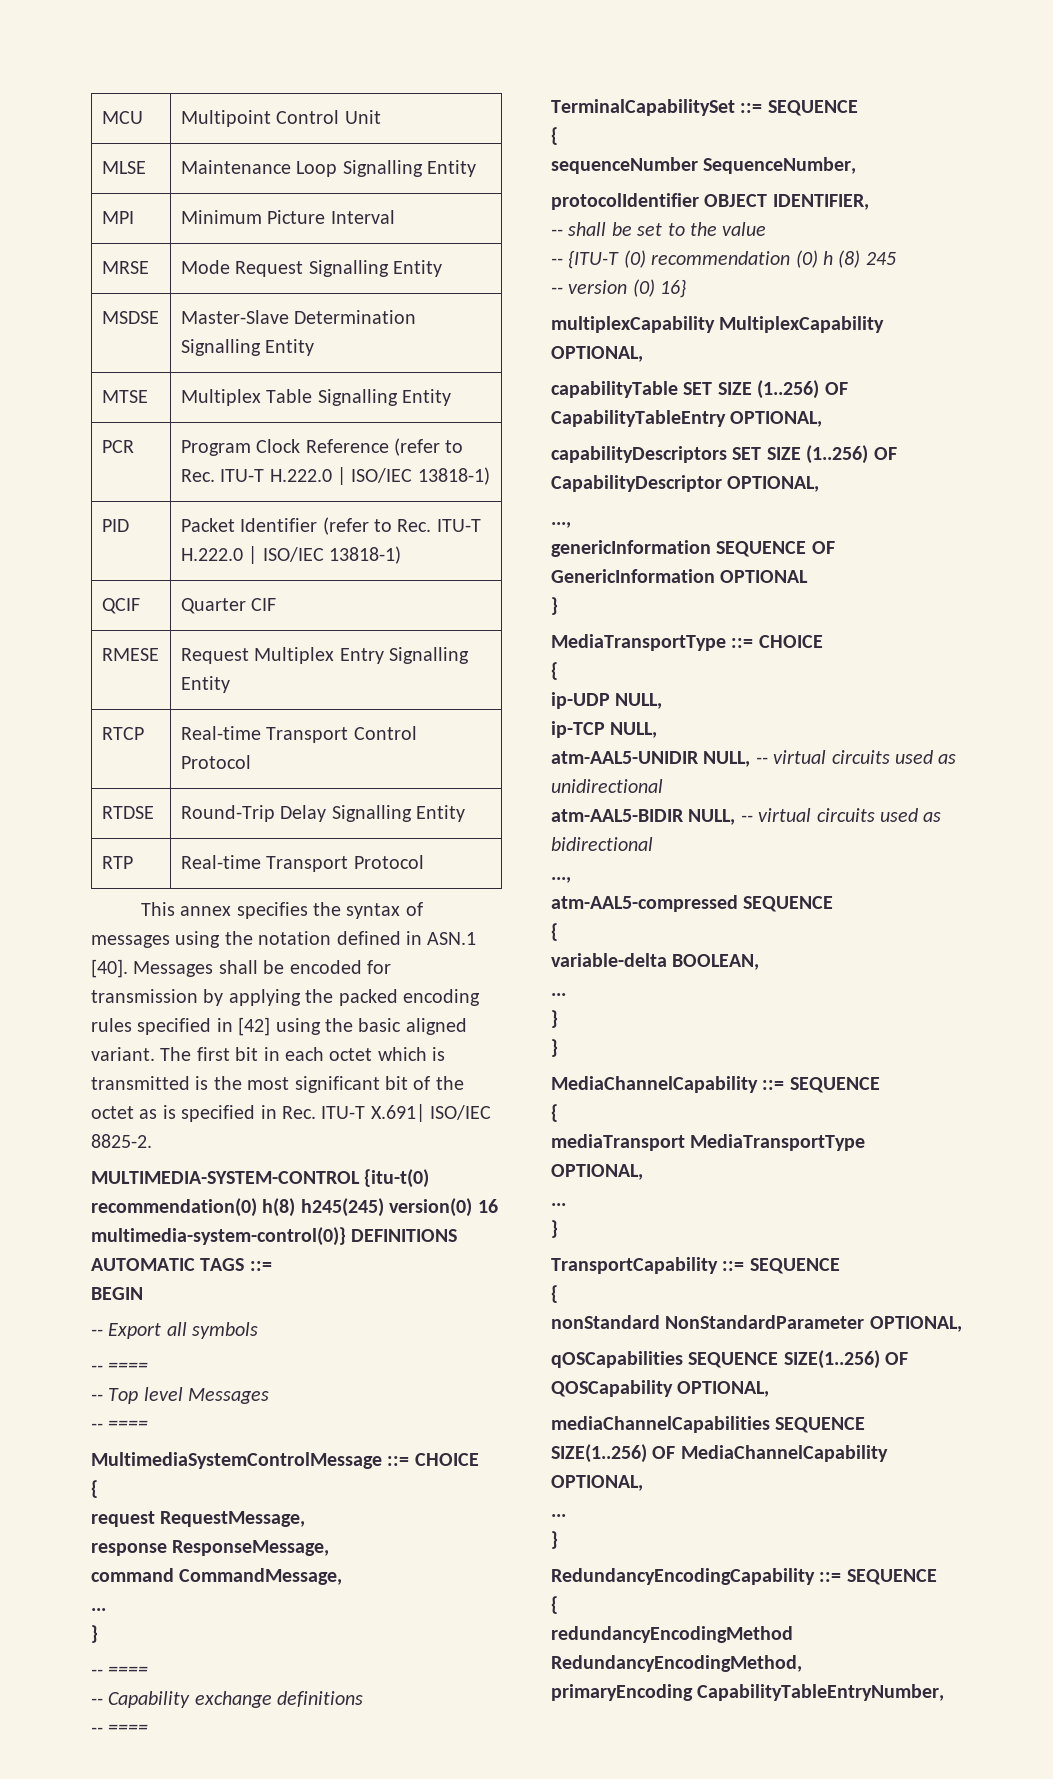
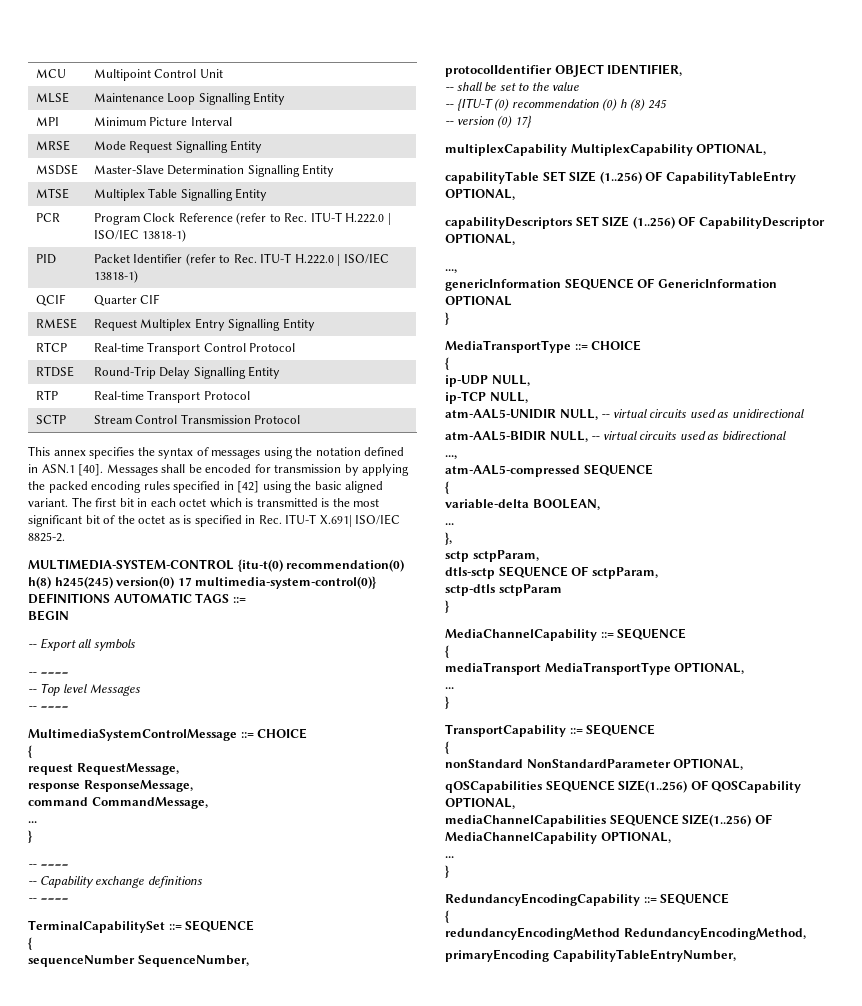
(424, 862) none -> [35,414,66,424] [93,414,301,424] // SCTP | Stream Control Transmission Protocol
[477,1199,498,1213] 16 -> [177,577,192,586] 17
[660,279,687,298] 16} -> [514,115,532,128] 17}
[551,1010,558,1028] } -> [445,532,452,545] [445,550,539,562] [445,566,658,579] [445,584,562,596] }, // sctp sctpParam, // dtls-sctp SEQUENCE OF sctpParam, // sctp-dtls sctpParam

